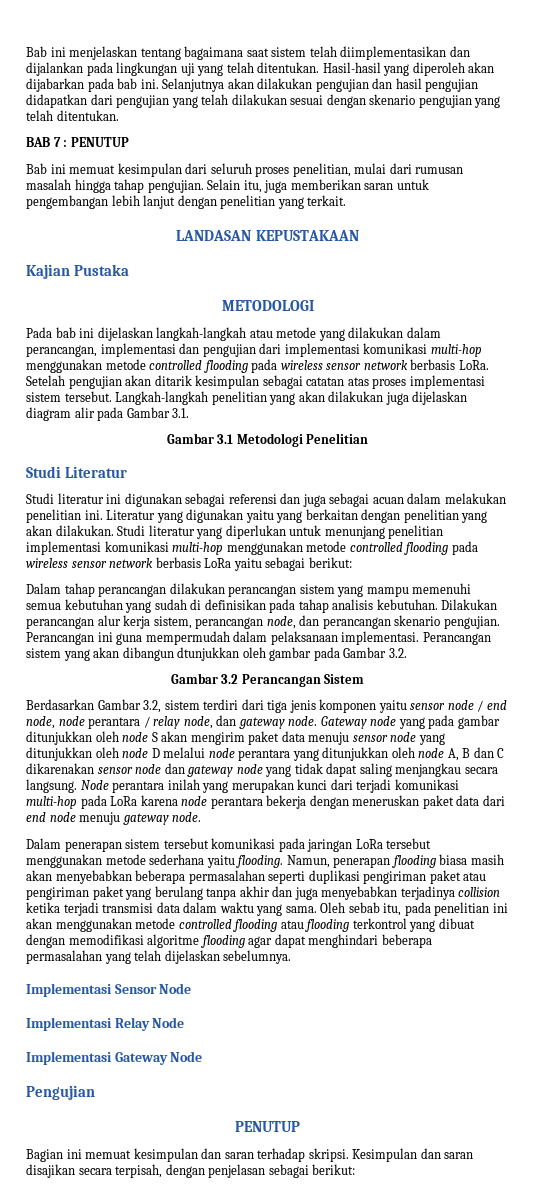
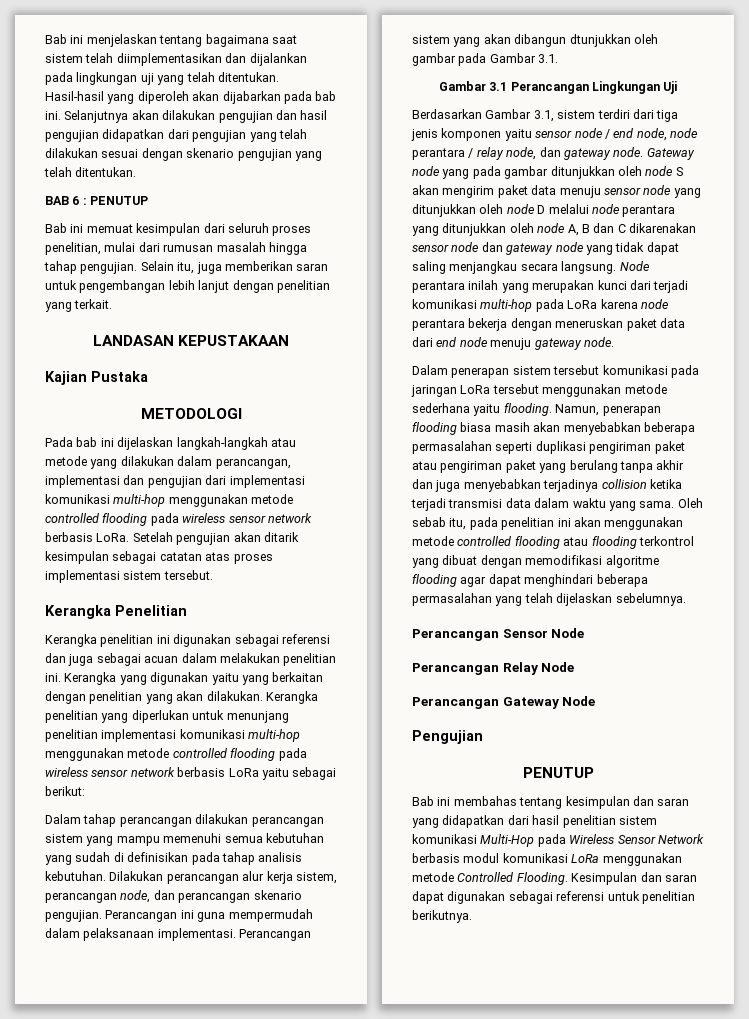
[53,137,61,147] 7 -> [72,196,80,205] 6
[115,391,468,405] [26,407,190,421] [166,433,369,447] [26,466,127,478] [26,493,104,504] Langkah-langkah penelitian yang akan dilakukan juga dijelaskan diagram alir pada Gambar 3.1. // Gambar 3.1 Metodologi Penelitian // Studi Literatur // Studi literatur -> [45,605,187,619] [45,634,154,647] // Kerangka Penelitian // Kerangka penelitian
[106,510,156,520] Literatur -> [64,672,117,685] Kerangka
[117,525,195,536] Studi literatur -> [265,691,318,704] [45,710,98,723] Kerangka penelitian
[388,648,407,658] [170,673,365,687] 3.2. // Gambar 3.2 Perancangan Sistem -> [538,54,559,63] [438,81,678,94] 3.1. // Gambar 3.1 Perancangan Lingkungan Uji
[143,700,162,713] 3.2, -> [533,110,554,122] 3.1,
[26,983,112,997] Implementasi -> [412,629,499,641] Perancangan
[26,1017,112,1031] Implementasi -> [412,663,499,675] Perancangan
[26,1051,112,1065] Implementasi -> [412,697,499,709] Perancangan
[26,1148,474,1162] [26,1164,356,1178] Bagian ini memuat kesimpulan dan saran terhadap skripsi. Kesimpulan dan saran disajikan secara terpisah, dengan penjelasan sebagai berikut: -> [412,796,690,809] [412,815,657,828] [412,834,704,847] [412,853,682,866] [412,872,697,885] [412,891,695,904] [412,910,472,923] Bab ini membahas tentang kesimpulan dan saran yang didapatkan dari hasil penelitian sistem komunikasi Multi-Hop pada Wireless Sensor Network berbasis modul komunikasi LoRa menggunakan metode Controlled Flooding. Kesimpulan dan saran dapat digunakan sebagai referensi untuk penelitian berikutnya.

